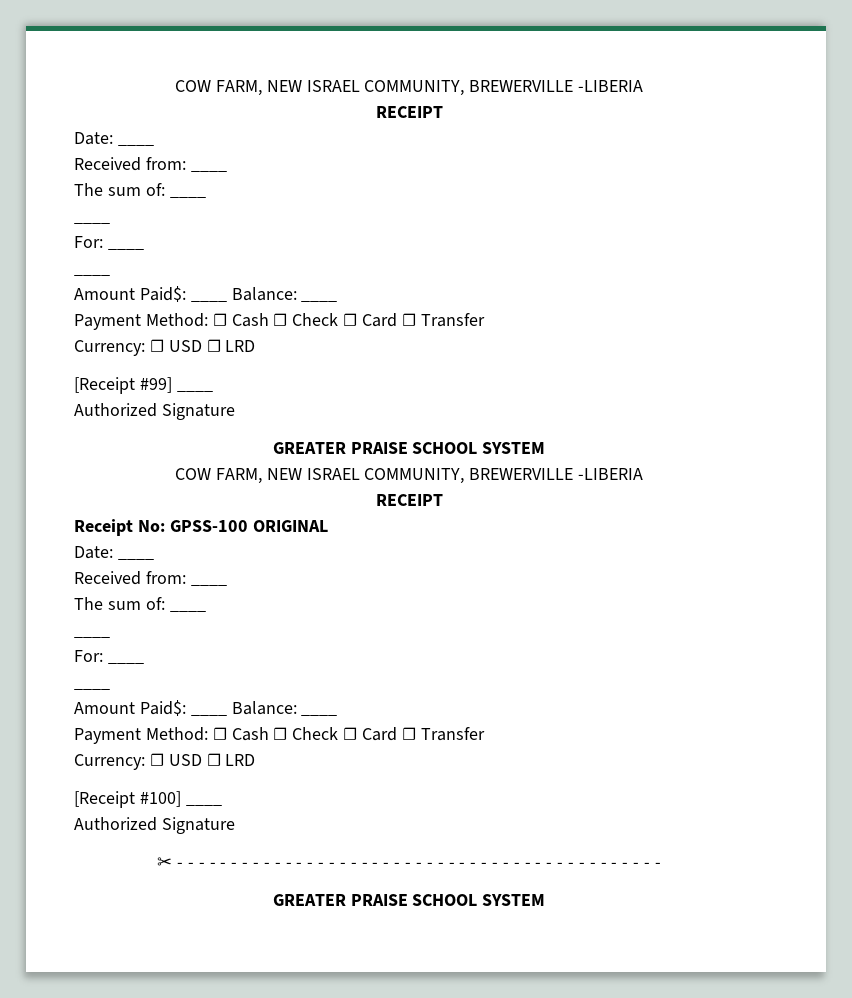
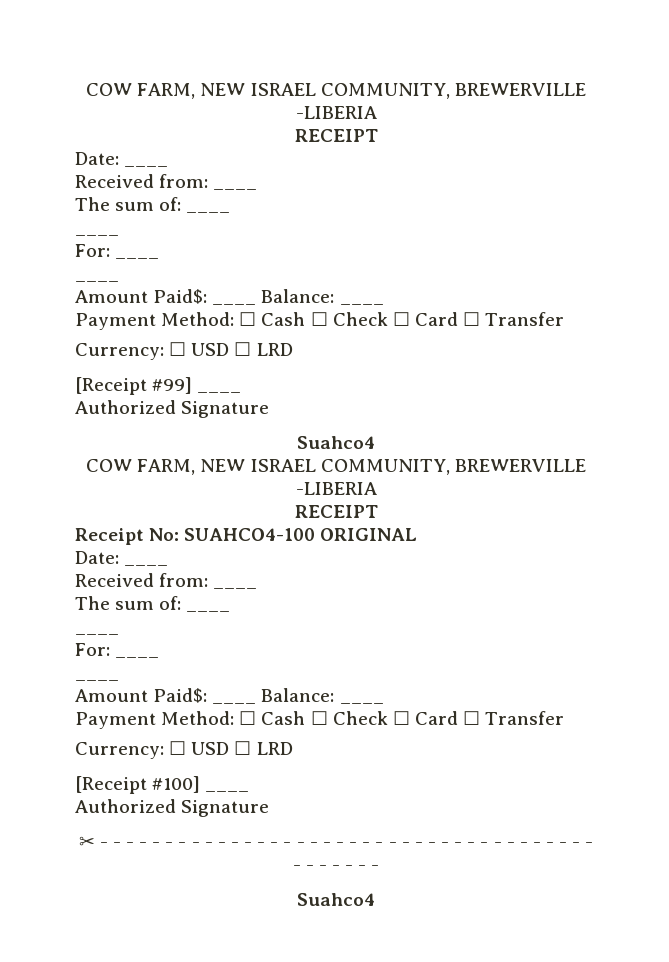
[272,442,546,454] GREATER PRAISE SCHOOL SYSTEM -> [297,436,375,449] Suahco4
[169,520,248,532] GPSS-100 -> [184,528,316,541] SUAHCO4-100
[272,894,546,906] GREATER PRAISE SCHOOL SYSTEM -> [297,893,375,906] Suahco4

